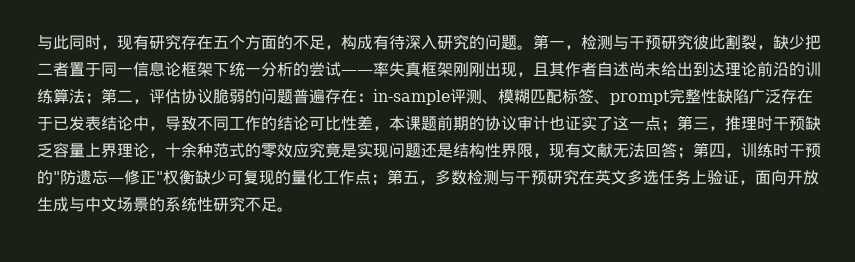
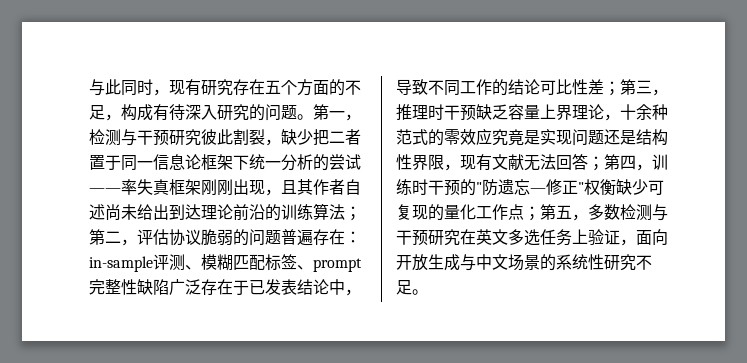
[373,115,661,131] ，本课题前期的协议审计也证实了这一点 -> (604, 87) none

